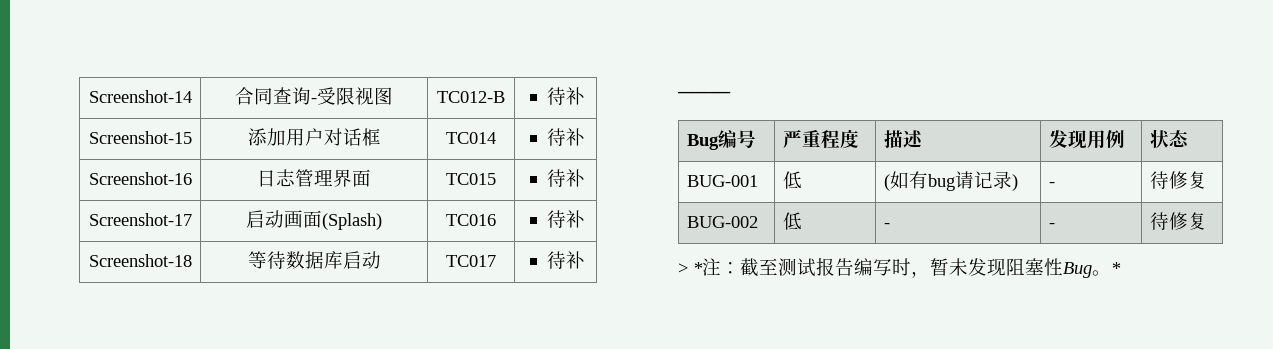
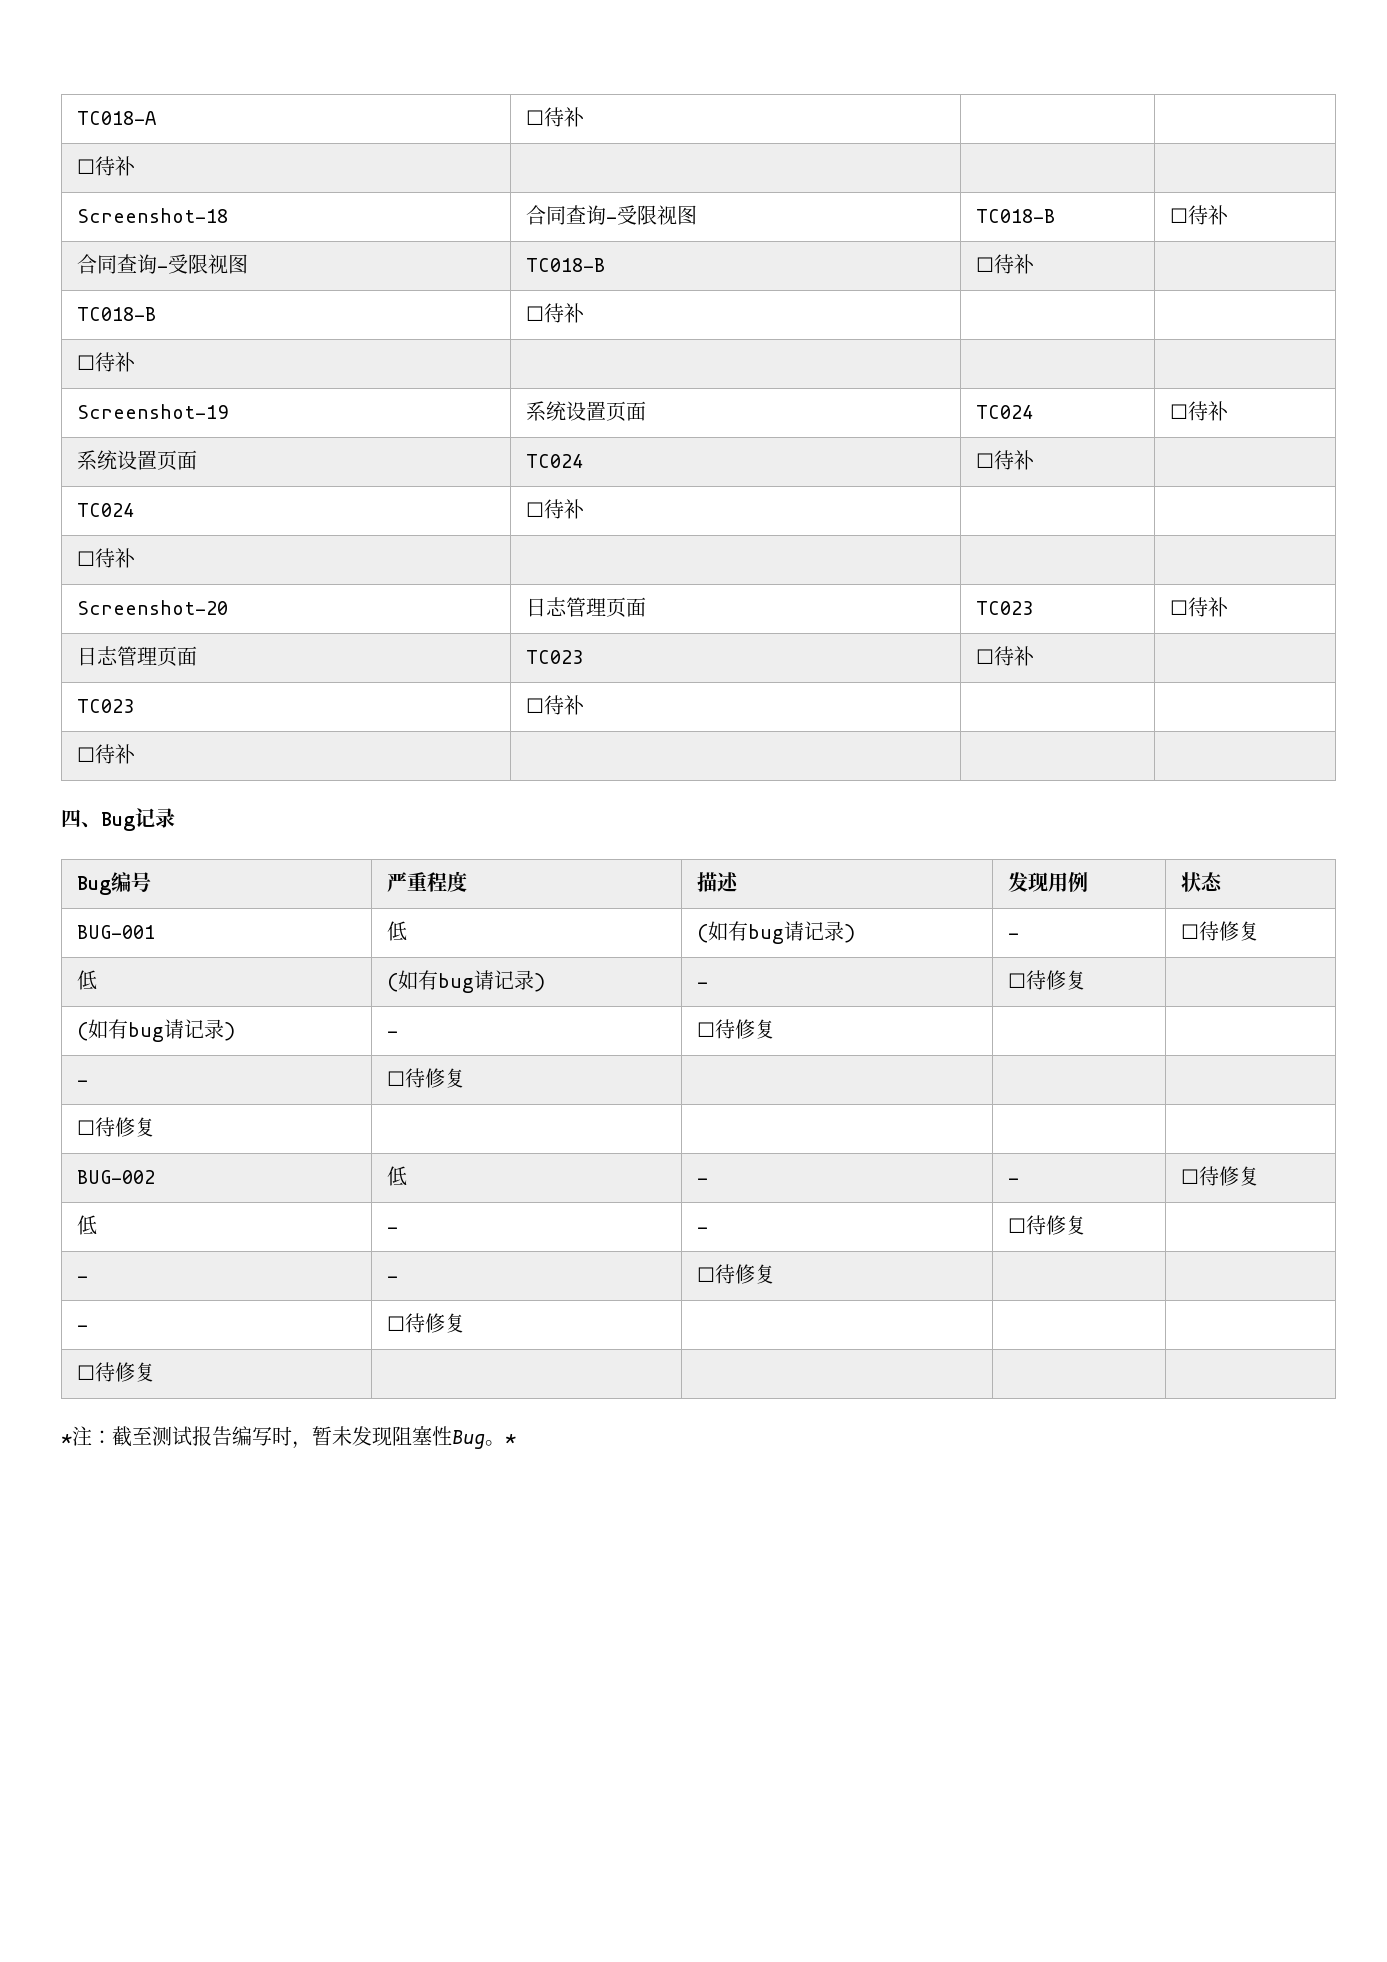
[88,90,192,103] [235,87,393,105] [437,91,505,103] [546,87,585,105] [88,131,192,144] [247,128,381,146] [446,132,496,144] [546,128,585,146] [88,172,192,185] [257,169,371,187] [446,173,496,185] [546,169,585,187] [88,213,192,226] [246,210,382,230] [446,214,496,226] [546,210,585,228] [88,254,192,267] [247,251,381,269] [446,255,496,267] [546,251,585,269] [677,91,731,98] Screenshot-14 | 合同查询-受限视图 | TC012-B | 待补 // Screenshot-15 | 添加用户对话框 | TC014 | 待补 // Screenshot-16 | 日志管理界面 | TC015 | 待补 // Screenshot-17 | 启动画面(Splash) | TC016 | 待补 // Screenshot-18 | 等待数据库启动 | TC017 | 待补 // ──── -> [76,111,157,125] [525,107,584,127] [76,156,135,176] [76,208,228,223] [525,205,697,225] [975,209,1055,223] [1169,205,1228,225] [76,254,248,274] [525,258,605,272] [975,254,1034,274] [76,307,156,321] [525,303,584,323] [76,352,135,372] [76,404,228,419] [525,401,646,421] [975,405,1033,419] [1169,401,1228,421] [76,450,197,470] [525,454,583,468] [975,450,1034,470] [76,503,134,517] [525,499,584,519] [76,548,135,568] [76,600,228,615] [525,597,646,617] [975,601,1033,615] [1169,597,1228,617] [76,646,197,666] [525,650,583,664] [975,646,1034,666] [76,699,134,713] [525,695,584,715] [76,744,135,764] [61,808,175,831] TC018-A | ☐待补 | | // ☐待补 | | | // Screenshot-18 | 合同查询-受限视图 | TC018-B | ☐待补 // 合同查询-受限视图 | TC018-B | ☐待补 | // TC018-B | ☐待补 | | // ☐待补 | | | // Screenshot-19 | 系统设置页面 | TC024 | ☐待补 // 系统设置页面 | TC024 | ☐待补 | // TC024 | ☐待补 | | // ☐待补 | | | // Screenshot-20 | 日志管理页面 | TC023 | ☐待补 // 日志管理页面 | TC023 | ☐待补 | // TC023 | ☐待补 | | // ☐待补 | | | // 四、Bug记录
[1149,171,1207,189] 待修复 -> [1180,921,1259,941] [76,970,97,990] [386,970,545,993] [696,982,708,988] [1007,970,1086,990] [76,1019,235,1042] [386,1031,398,1037] [696,1019,775,1039] [76,1080,88,1086] [386,1068,465,1088] [76,1117,155,1137] ☐待修复 // 低 | (如有bug请记录) | - | ☐待修复 | // (如有bug请记录) | - | ☐待修复 | | // - | ☐待修复 | | | // ☐待修复 | | | |
[1149,212,1207,230] [678,263,688,274] 待修复 // > -> [1180,1166,1259,1186] [76,1215,97,1235] [386,1227,398,1233] [696,1227,708,1233] [1007,1215,1086,1235] [76,1276,88,1282] [386,1276,398,1282] [696,1264,775,1284] [76,1325,88,1331] [386,1313,465,1333] [76,1362,155,1382] ☐待修复 // 低 | - | - | ☐待修复 | // - | - | ☐待修复 | | // - | ☐待修复 | | | // ☐待修复 | | | | //

